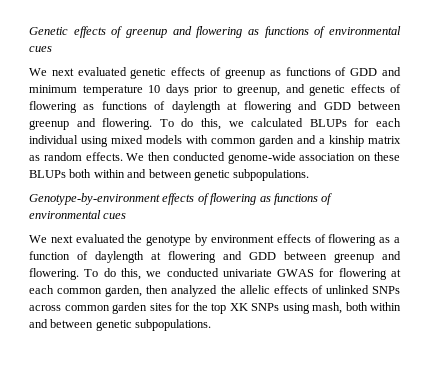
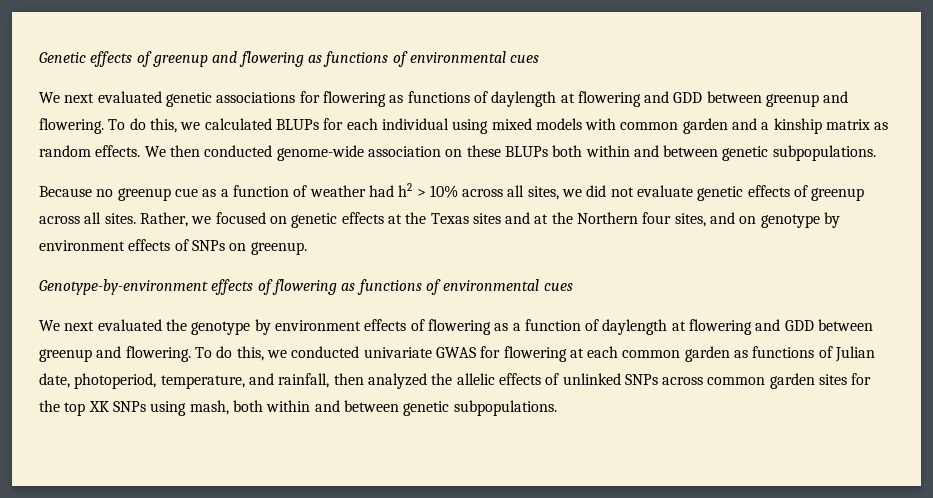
[171,67,401,79] [29,84,401,96] effects of greenup as functions of GDD and minimum temperature 10 days prior to greenup, and genetic effects of -> [216,91,320,103] associations for
(310, 175) none -> [39,183,865,201] [39,212,841,228] [39,239,307,255] // Because no greenup cue as a function of weather had h2 > 10% across all sites, we did not evaluate genetic effects of greenup across all sites. Rather, we focused on genetic effects at the Texas sites and at the Northern four sites, and on genotype by environment effects of SNPs on greenup.
[105,285,143,297] garden, -> [684,346,876,362] [39,373,330,389] garden as functions of Julian date, photoperiod, temperature, and rainfall,

